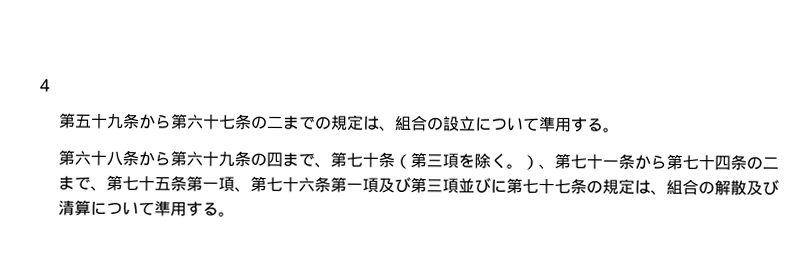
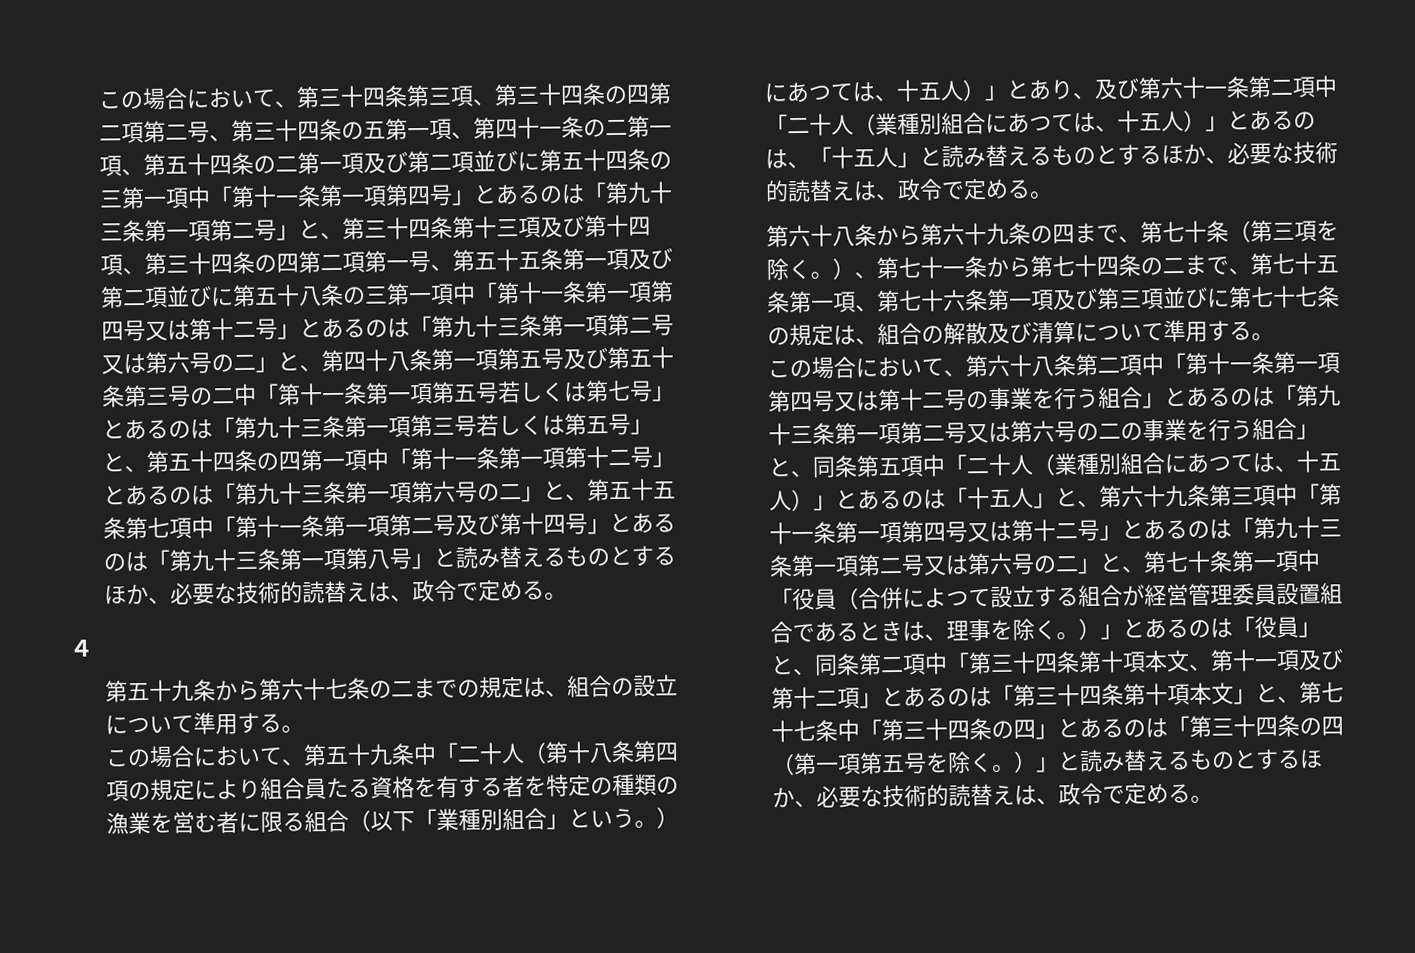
(36, 85) none -> [97,82,672,110] [98,115,672,144] [98,148,672,177] [98,181,673,210] [99,214,651,243] [99,247,673,276] [99,280,674,309] [100,313,674,342] [100,346,674,375] [100,379,675,408] [101,413,653,440] [101,446,675,473] [102,478,676,506] [102,512,676,540] [102,545,676,572] [103,579,567,605] この場合において、第三十四条第三項、第三十四条の四第二項第二号、第三十四条の五第一項、第四十一条の二第一項、第五十四条の二第一項及び第二項並びに第五十四条の三第一項中「第十一条第一項第四号」とあるのは「第九十三条第一項第二号」と、第三十四条第十三項及び第十四項、第三十四条の四第二項第一号、第五十五条第一項及び第二項並びに第五十八条の三第一項中「第十一条第一項第四号又は第十二号」とあるのは「第九十三条第一項第二号又は第六号の二」と、第四十八条第一項第五号及び第五十条第三号の二中「第十一条第一項第五号若しくは第七号」とあるのは「第九十三条第一項第三号若しくは第五号」と、第五十四条の四第一項中「第十一条第一項第十二号」とあるのは「第九十三条第一項第六号の二」と、第五十五条第七項中「第十一条第一項第二号及び第十四号」とあるのは「第九十三条第一項第八号」と読み替えるものとするほか、必要な技術的読替えは、政令で定める。 //
(621, 130) none -> [104,740,679,768] [105,773,679,802] [105,807,679,835] [763,75,1337,103] [764,109,1316,136] [764,141,1338,169] [764,178,1053,203] // この場合において、第五十九条中「二十人（第十八条第四項の規定により組合員たる資格を有する者を特定の種類の漁業を営む者に限る組合（以下「業種別組合」という。）にあつては、十五人）」とあり、及び第六十一条第二項中「二十人（業種別組合にあつては、十五人）」とあるのは、「十五人」と読み替えるものとするほか、必要な技術的読替えは、政令で定める。
(236, 214) none -> [766,351,1340,379] [767,384,1341,413] [767,417,1319,446] [767,450,1341,478] [768,483,1342,512] [768,516,1342,545] [768,549,1321,578] [769,582,1343,611] [769,615,1321,644] [769,648,1344,676] [770,681,1344,710] [770,714,1344,743] [770,748,1323,776] [771,782,1213,808] // この場合において、第六十八条第二項中「第十一条第一項第四号又は第十二号の事業を行う組合」とあるのは「第九十三条第一項第二号又は第六号の二の事業を行う組合」と、同条第五項中「二十人（業種別組合にあつては、十五人）」とあるのは「十五人」と、第六十九条第三項中「第十一条第一項第四号又は第十二号」とあるのは「第九十三条第一項第二号又は第六号の二」と、第七十条第一項中「役員（合併によつて設立する組合が経営管理委員設置組合であるときは、理事を除く。）」とあるのは「役員」と、同条第二項中「第三十四条第十項本文、第十一項及び第十二項」とあるのは「第三十四条第十項本文」と、第七十七条中「第三十四条の四」とあるのは「第三十四条の四（第一項第五号を除く。）」と読み替えるものとするほか、必要な技術的読替えは、政令で定める。

